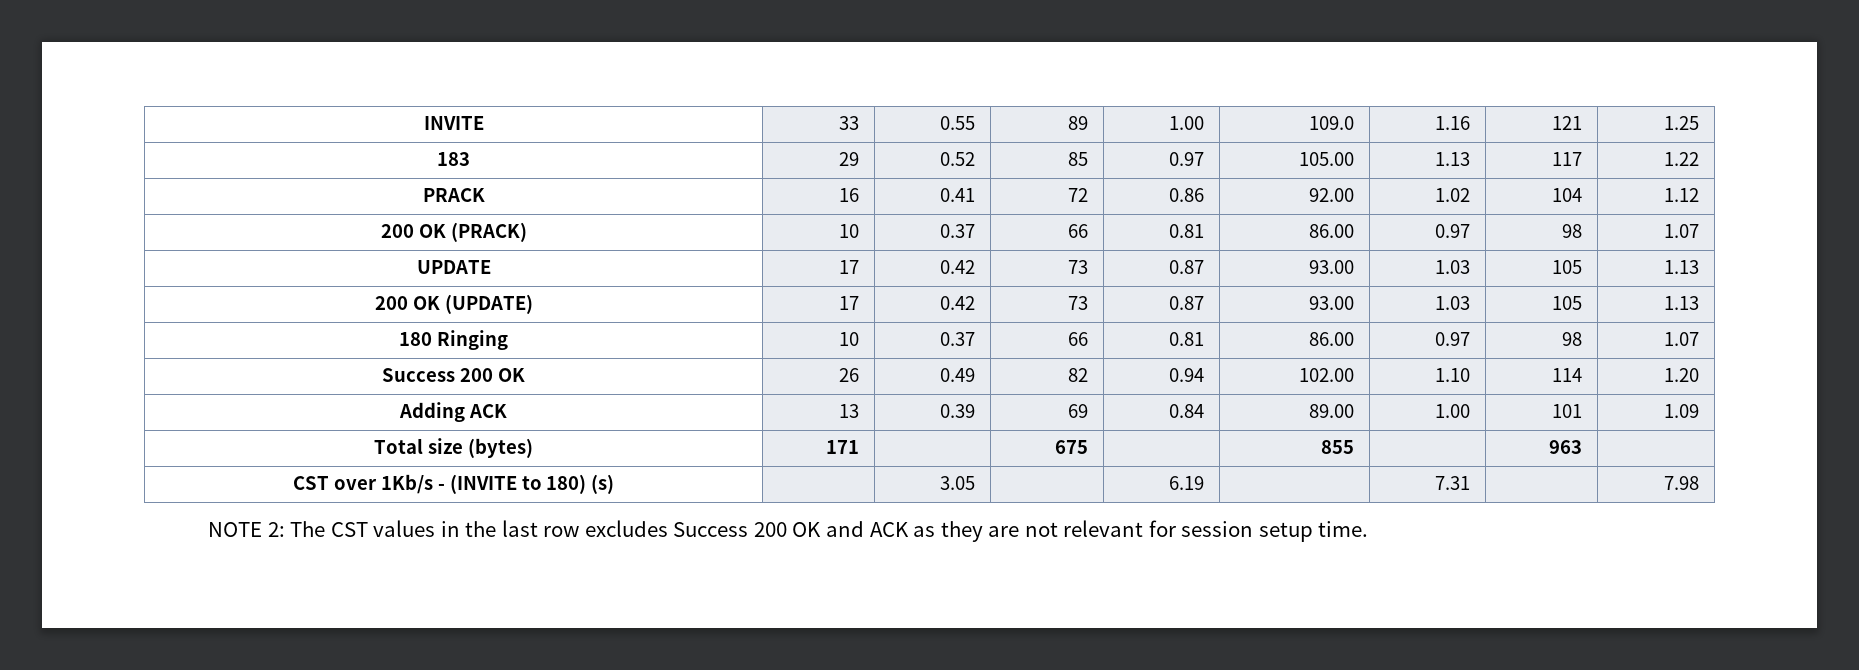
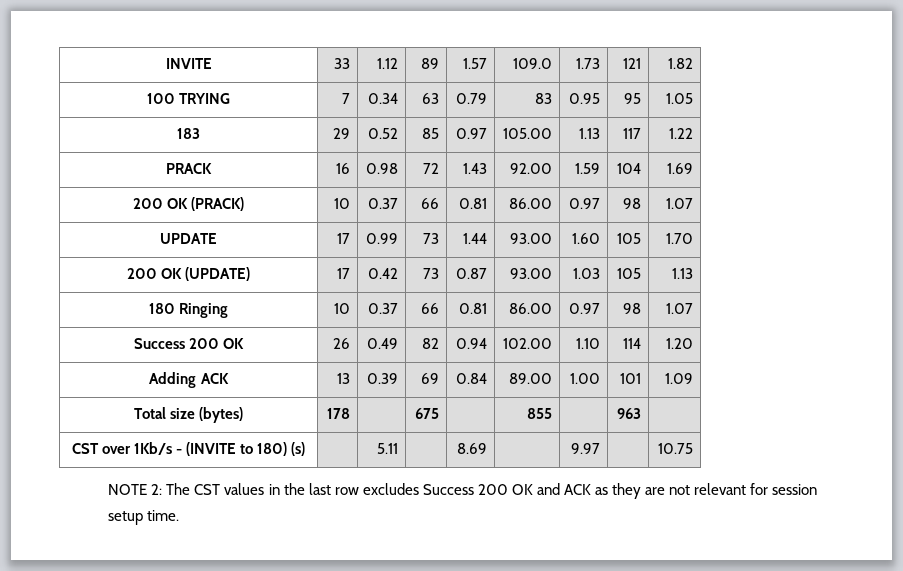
[939,116,975,130] 0.55 -> [377,58,399,69] 1.12
[1168,116,1204,130] 1.00 -> [463,58,488,69] 1.57
[1434,116,1470,130] 1.16 -> [576,58,601,69] 1.73
[1663,116,1699,130] 1.25 -> [668,58,694,69] [146,93,231,104] [342,93,351,104] [368,93,399,104] [422,93,440,104] [456,93,488,104] [535,93,553,104] [569,93,601,104] [624,93,642,104] [666,93,694,104] 1.82 // 100 TRYING | 7 | 0.34 | 63 | 0.79 | 83 | 0.95 | 95 | 1.05
[939,188,975,202] 0.41 -> [366,163,399,174] 0.98
[1168,188,1204,202] 0.86 -> [463,163,488,174] 1.43
[1434,188,1470,202] 1.02 -> [575,163,601,174] 1.59
[1663,188,1699,202] 1.12 -> [667,163,694,174] 1.69
[939,260,975,274] [1067,260,1088,274] [1168,260,1204,274] [1308,260,1354,274] [1434,260,1470,274] [1551,260,1582,274] [1663,260,1699,274] 0.42 | 73 | 0.87 | 93.00 | 1.03 | 105 | 1.13 -> [366,233,399,244] [423,233,440,244] [463,233,488,244] [510,233,553,244] [572,233,601,244] [617,233,642,244] [666,233,694,244] 0.99 | 73 | 1.44 | 93.00 | 1.60 | 105 | 1.70
[825,440,859,454] 171 -> [327,408,351,419] 178
[939,476,975,490] [1168,476,1204,490] [1434,476,1470,490] [1663,476,1699,490] 3.05 | | 6.19 | | 7.31 | | 7.98 -> [377,443,399,454] [457,443,488,454] [571,443,601,454] [658,443,694,454] 5.11 | | 8.69 | | 9.97 | | 10.75

